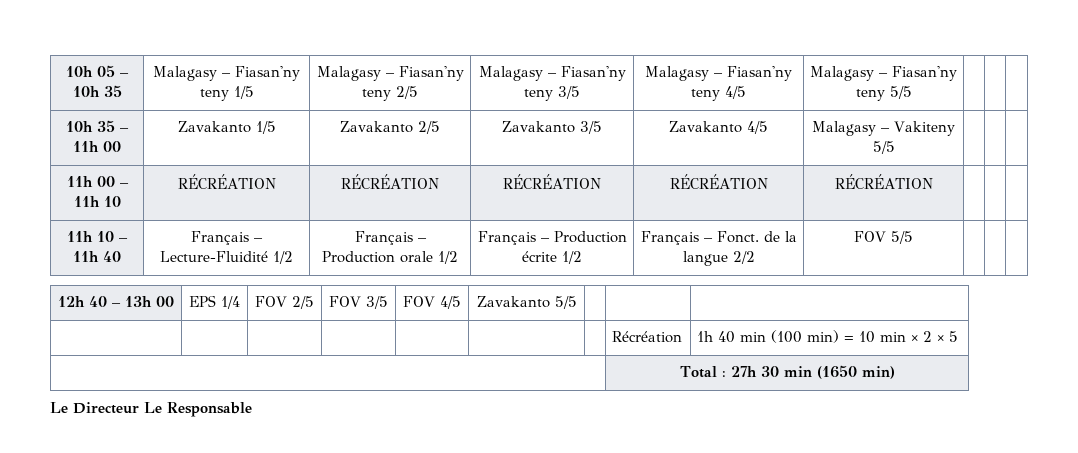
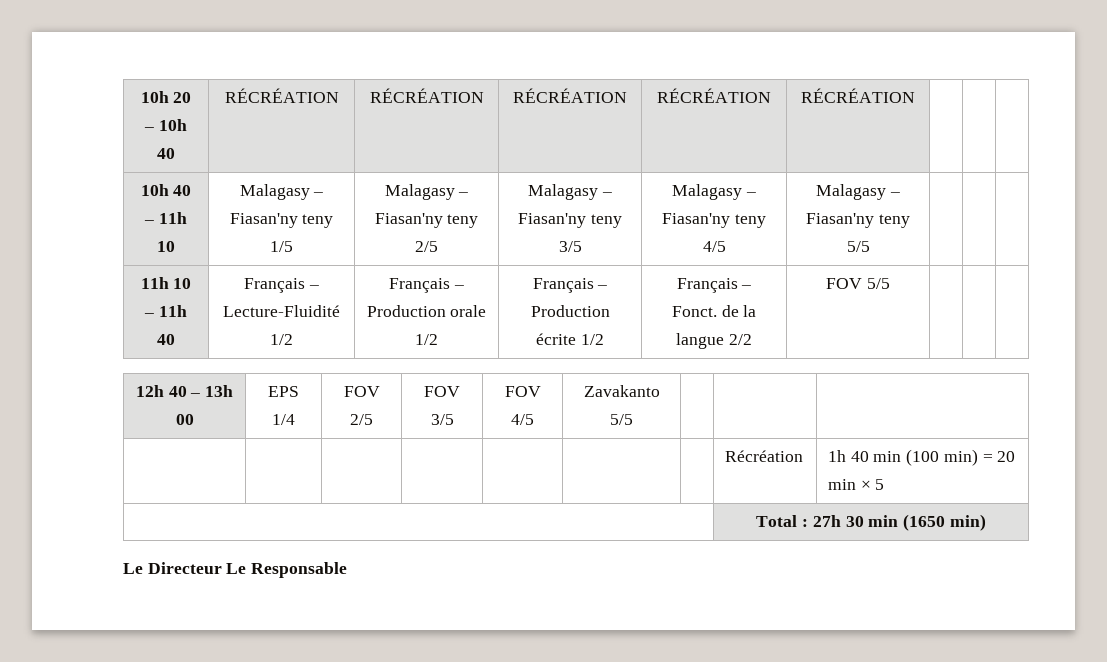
[66,65,115,77] 10h 05 -> [140,91,192,103] 10h 20
[103,85,122,97] 35 -> [157,148,175,159] [224,88,339,103] [369,88,484,103] [513,88,627,103] [657,88,771,103] [801,88,915,103] [140,184,192,196] [144,212,187,224] [157,241,175,252] 40 | RÉCRÉATION | RÉCRÉATION | RÉCRÉATION | RÉCRÉATION | RÉCRÉATION | | | // 10h 40 – 11h 10
[66,120,129,132] [73,141,121,152] [177,121,276,134] [340,121,440,134] [502,121,602,134] [669,121,768,134] [812,121,956,136] [872,141,895,154] [66,176,129,187] [73,196,121,207] [177,174,276,189] [341,174,440,189] [503,174,602,189] [669,174,768,189] [834,174,933,189] // 10h 35 – 11h 00 | Zavakanto 1/5 | Zavakanto 2/5 | Zavakanto 3/5 | Zavakanto 4/5 | Malagasy – Vakiteny 5/5 | | | // 11h 00 – 11h 10 | RÉCRÉATION | RÉCRÉATION | RÉCRÉATION | RÉCRÉATION | RÉCRÉATION | | | -> (870, 246) none
[858,331,875,343] 10 -> [997,451,1016,462] 20
[922,331,944,342] 2 × -> (871, 485) none

